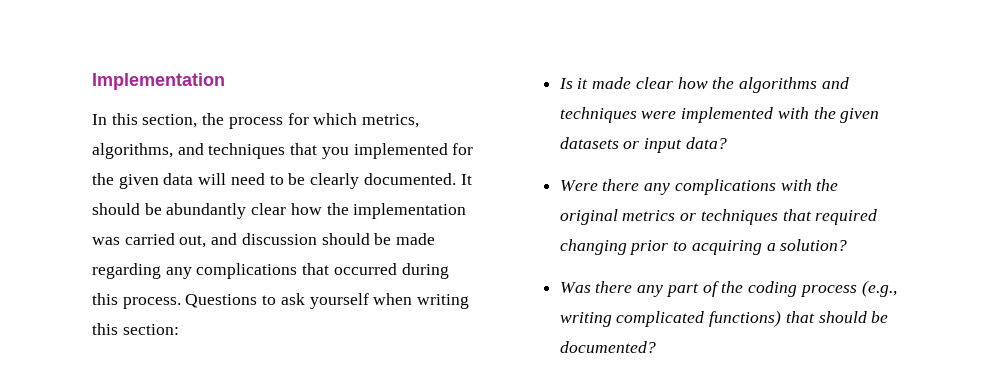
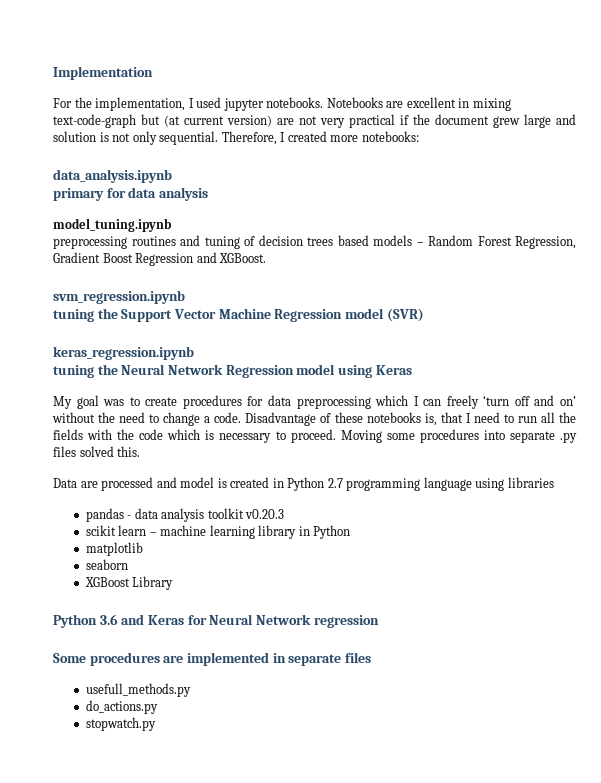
[92,113,420,129] [92,143,474,159] [92,173,472,189] [92,203,467,219] [92,233,436,248] [92,263,449,279] [92,293,470,309] [92,323,179,335] [558,77,849,93] [559,107,880,123] [559,137,727,153] [559,179,839,195] [559,209,878,225] [559,239,848,255] [559,280,897,297] [559,310,889,327] [559,341,656,353] In this section, the process for which metrics, algorithms, and techniques that you implemented for the given data will need to be clearly documented. It should be abundantly clear how the implementation was carried out, and discussion should be made regarding any complications that occurred during this process. Questions to ask yourself when writing this section: // Is it made clear how the algorithms and techniques were implemented with the given datasets or input data? // Were there any complications with the original metrics or techniques that required changing prior to acquiring a solution? // Was there any part of the coding process (e.g., writing complicated functions) that should be documented? -> [53,97,511,111] [53,114,576,128] [53,131,419,145] [53,169,172,183] [53,187,208,201] [53,218,172,232] [53,235,576,249] [53,252,267,266] [53,290,185,304] [53,308,424,322] [53,346,194,360] [53,364,412,378] [53,395,576,409] [52,412,576,426] [53,429,577,443] [53,446,141,457] [53,477,554,491] [85,508,285,522] [85,525,351,539] [85,542,143,556] [85,559,128,570] [84,576,174,590] [53,614,379,628] [53,652,371,666] [85,683,191,697] [85,700,158,714] [85,717,156,731] For the implementation, I used jupyter notebooks. Notebooks are excellent in mixing text-code-graph but (at current version) are not very practical if the document grew large and solution is not only sequential. Therefore, I created more notebooks: // data_analysis.ipynb // primary for data analysis // model_tuning.ipynb // preprocessing routines and tuning of decision trees based models – Random Forest Regression, Gradient Boost Regression and XGBoost. // svm_regression.ipynb // tuning the Support Vector Machine Regression model (SVR) // keras_regression.ipynb // tuning the Neural Network Regression model using Keras // My goal was to create procedures for data preprocessing which I can freely ‘turn off and on’ without the need to change a code. Disadvantage of these notebooks is, that I need to run all the fields with the code which is necessary to proceed. Moving some procedures into separate .py files solved this. // Data are processed and model is created in Python 2.7 programming language using libraries // pandas - data analysis toolkit v0.20.3 // scikit learn – machine learning library in Python // matplotlib // seaborn // XGBoost Library // Python 3.6 and Keras for Neural Network regression // Some procedures are implemented in separate files // usefull_methods.py // do_actions.py // stopwatch.py

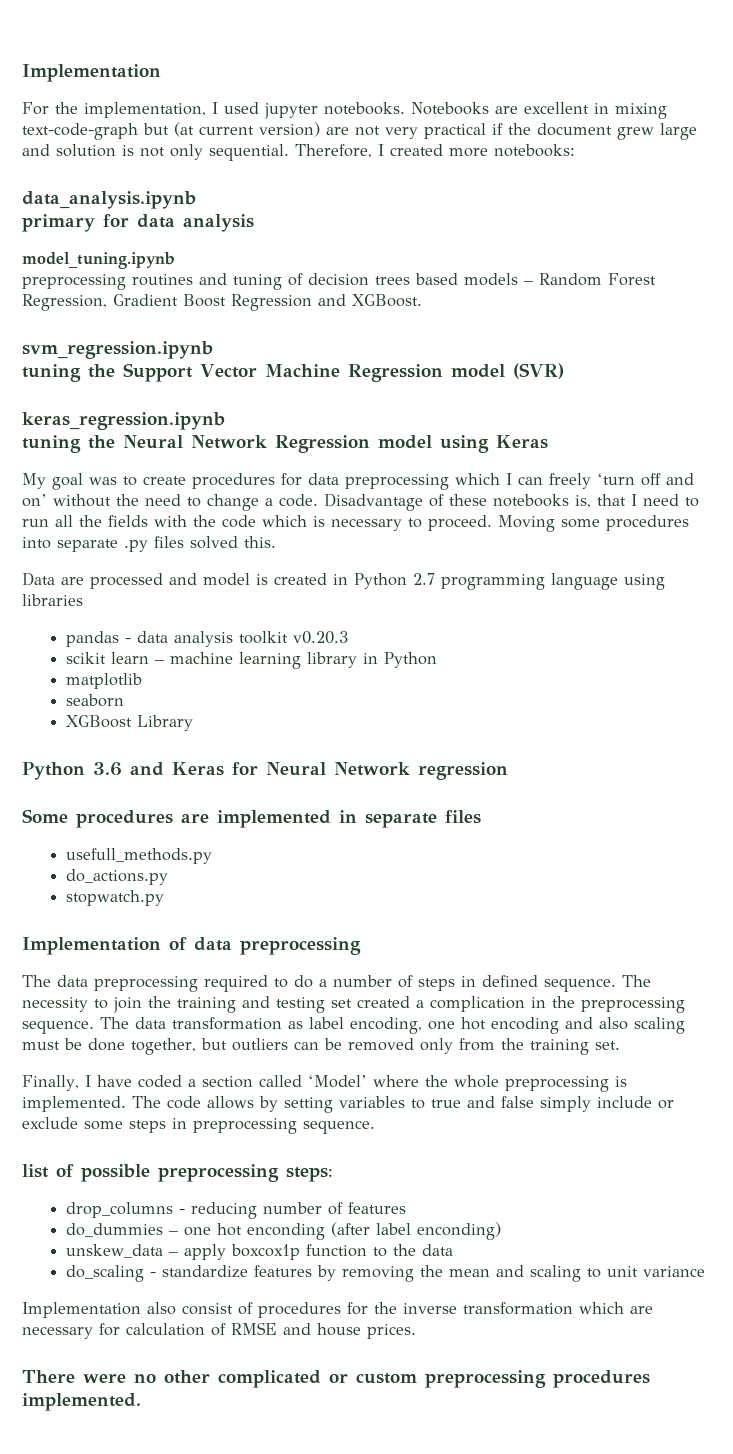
(156, 724) none -> [22,937,361,955] [22,975,651,992] [22,996,685,1013] [22,1017,685,1034] [22,1038,620,1055] [22,1075,627,1092] [22,1096,674,1113] [22,1117,375,1134] [22,1164,333,1182] [65,1202,406,1219] [65,1222,501,1240] [65,1244,453,1260] [65,1265,705,1282] [22,1302,653,1318] [22,1322,416,1339] [22,1370,650,1388] [22,1393,141,1411] // Implementation of data preprocessing // The data preprocessing required to do a number of steps in defined sequence. The necessity to join the training and testing set created a complication in the preprocessing sequence. The data transformation as label encoding, one hot encoding and also scaling must be done together, but outliers can be removed only from the training set. // Finally, I have coded a section called ‘Model’ where the whole preprocessing is implemented. The code allows by setting variables to true and false simply include or exclude some steps in preprocessing sequence. // list of possible preprocessing steps: // drop_columns - reducing number of features // do_dummies – one hot enconding (after label enconding) // unskew_data – apply boxcox1p function to the data // do_scaling - standardize features by removing the mean and scaling to unit variance // Implementation also consist of procedures for the inverse transformation which are necessary for calculation of RMSE and house prices. // There were no other complicated or custom preprocessing procedures implemented.

